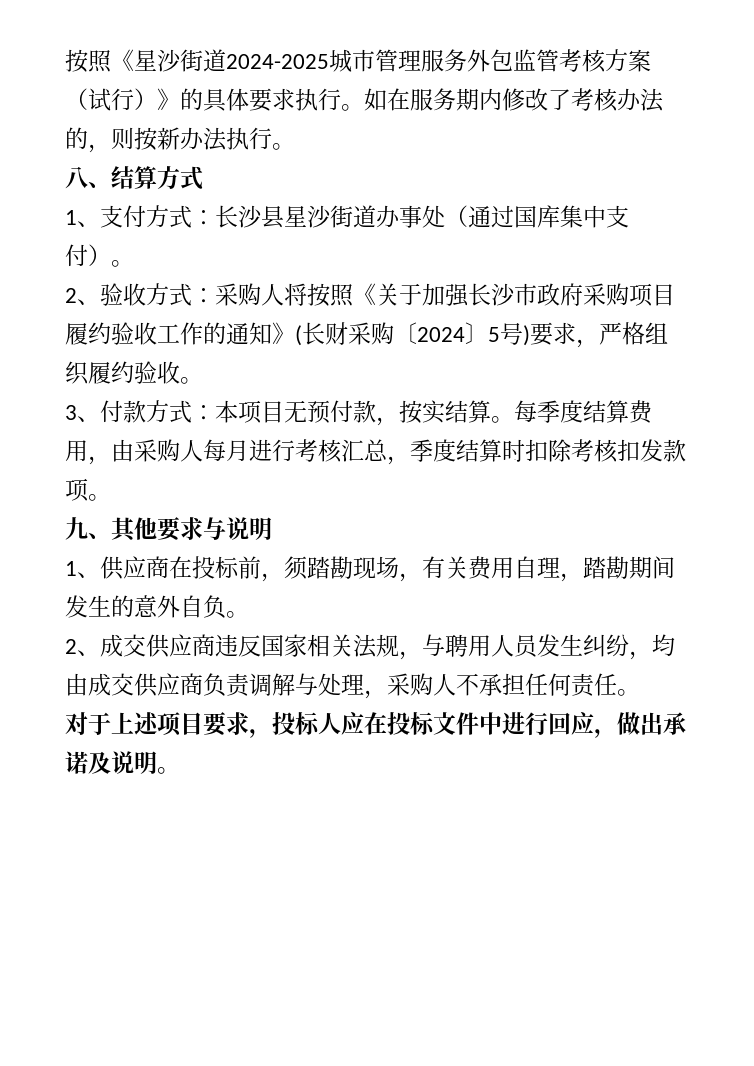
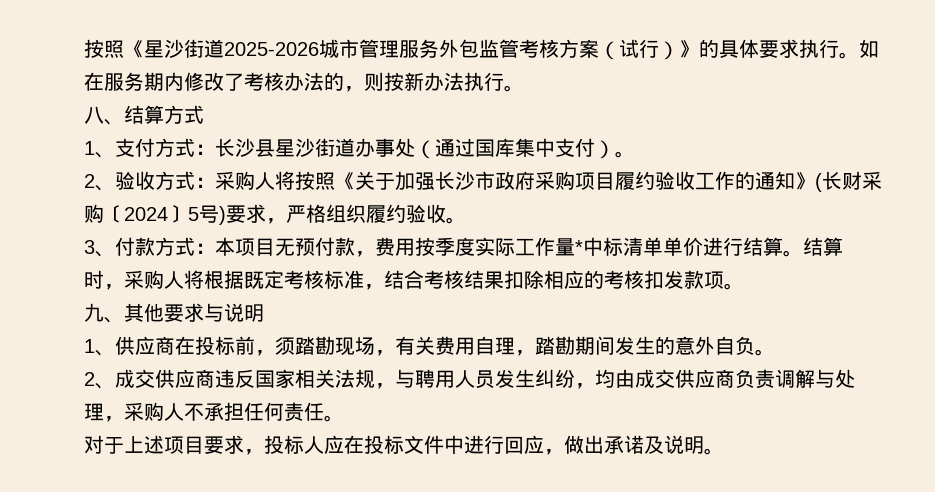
[226,54,329,69] 2024-2025 -> [224,42,319,56] 2025-2026
[399,400,653,424] [65,439,572,465] 按实结算。每季度结算费用，由采购人每月进行考核汇总，季度结算时扣除 -> [375,237,843,257] [84,270,604,290] 费用按季度实际工作量*中标清单单价进行结算。结算时，采购人将根据既定考核标准，结合考核结果扣除相应的

